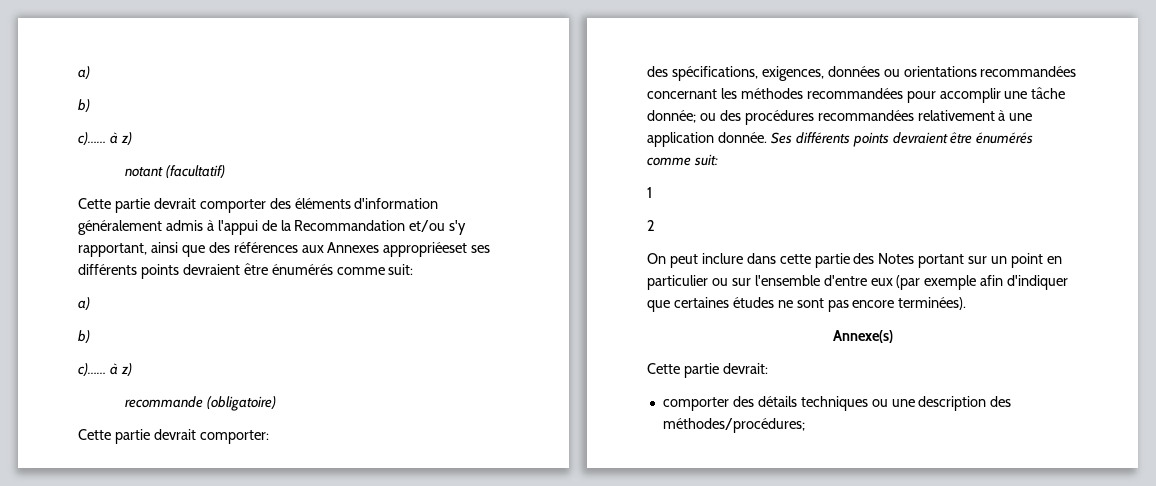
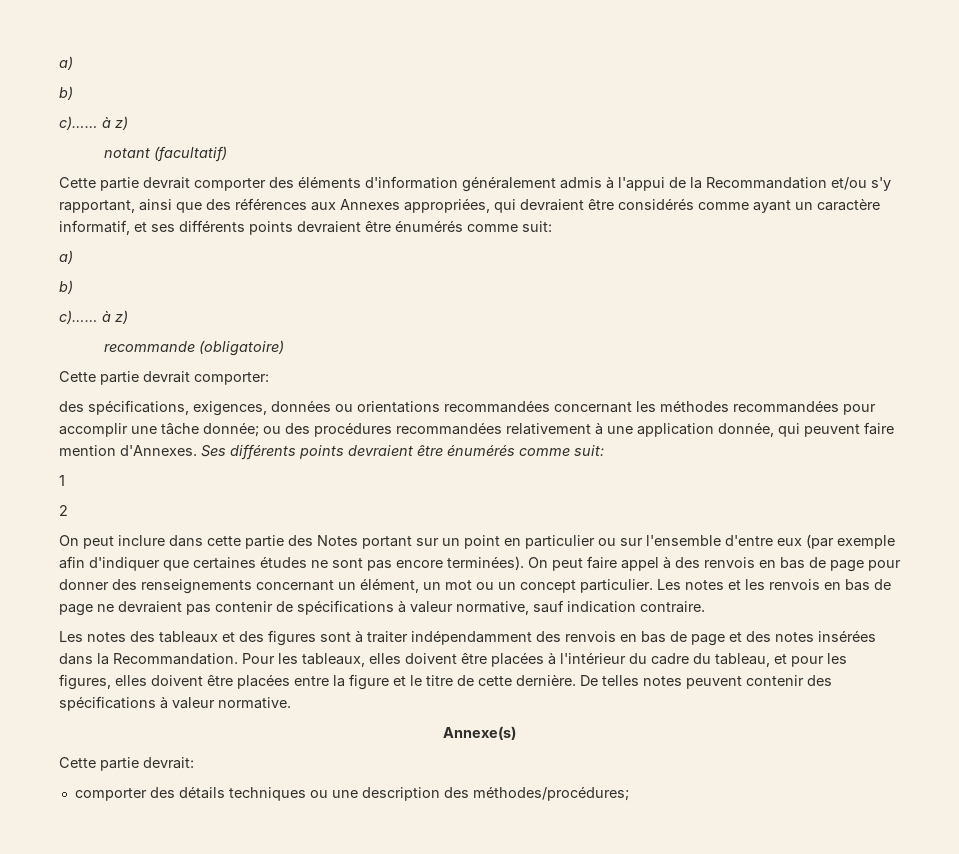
[383,242,468,257] appropriéeset -> [404,198,880,213] [59,220,147,235] appropriées, qui devraient être considérés comme ayant un caractère informatif, et
[717,132,767,143] donnée. -> [718,422,894,437] [59,445,197,456] donnée, qui peuvent faire mention d'Annexes.
(967, 303) none -> [528,556,901,572] [59,578,891,594] [59,600,705,616] [59,630,876,646] [59,652,847,667] [59,674,832,690] [59,696,291,711] On peut faire appel à des renvois en bas de page pour donner des renseignements concernant un élément, un mot ou un concept particulier. Les notes et les renvois en bas de page ne devraient pas contenir de spécifications à valeur normative, sauf indication contraire. // Les notes des tableaux et des figures sont à traiter indépendamment des renvois en bas de page et des notes insérées dans la Recommandation. Pour les tableaux, elles doivent être placées à l'intérieur du cadre du tableau, et pour les figures, elles doivent être placées entre la figure et le titre de cette dernière. De telles notes peuvent contenir des spécifications à valeur normative.

